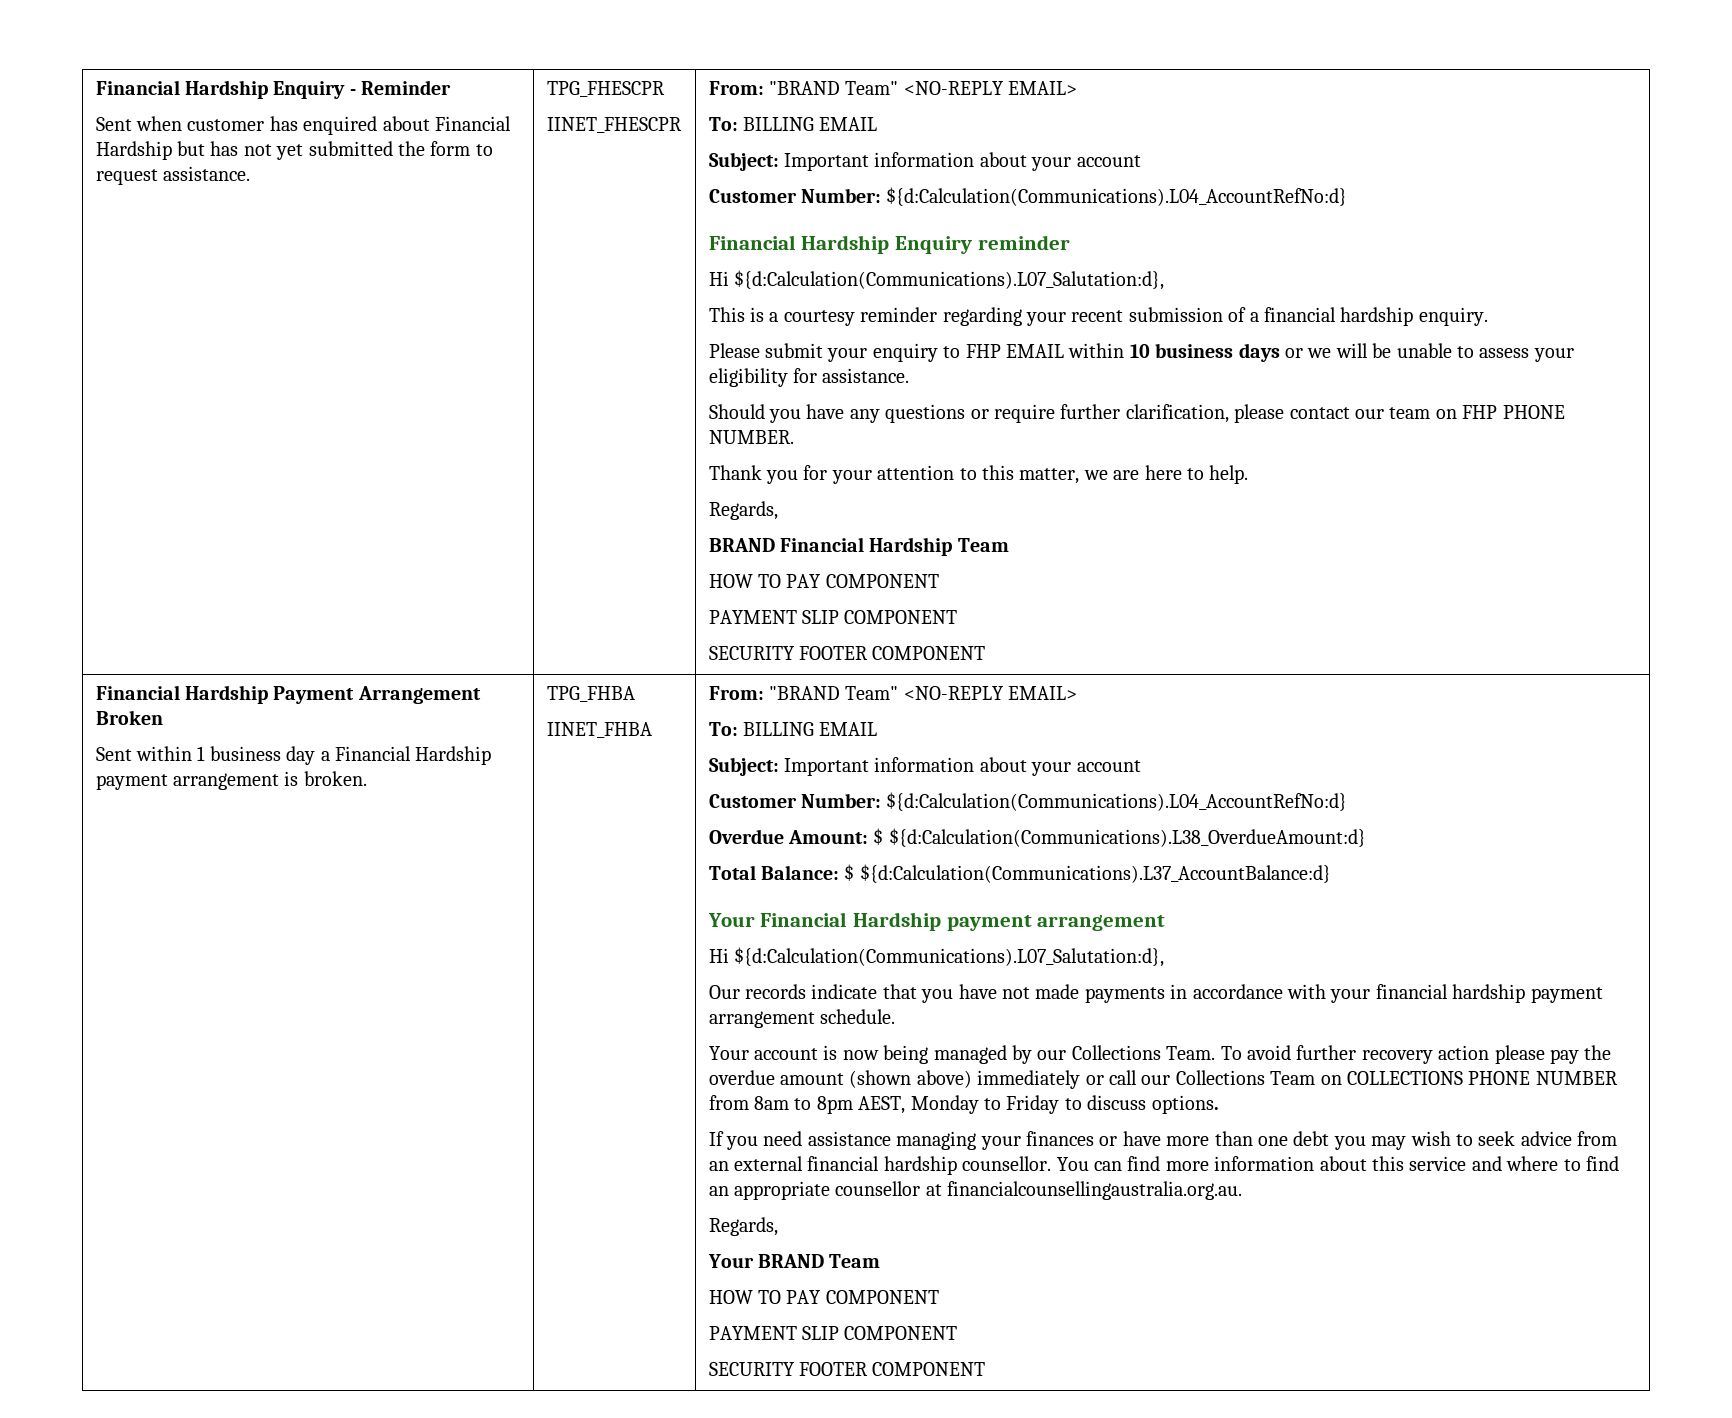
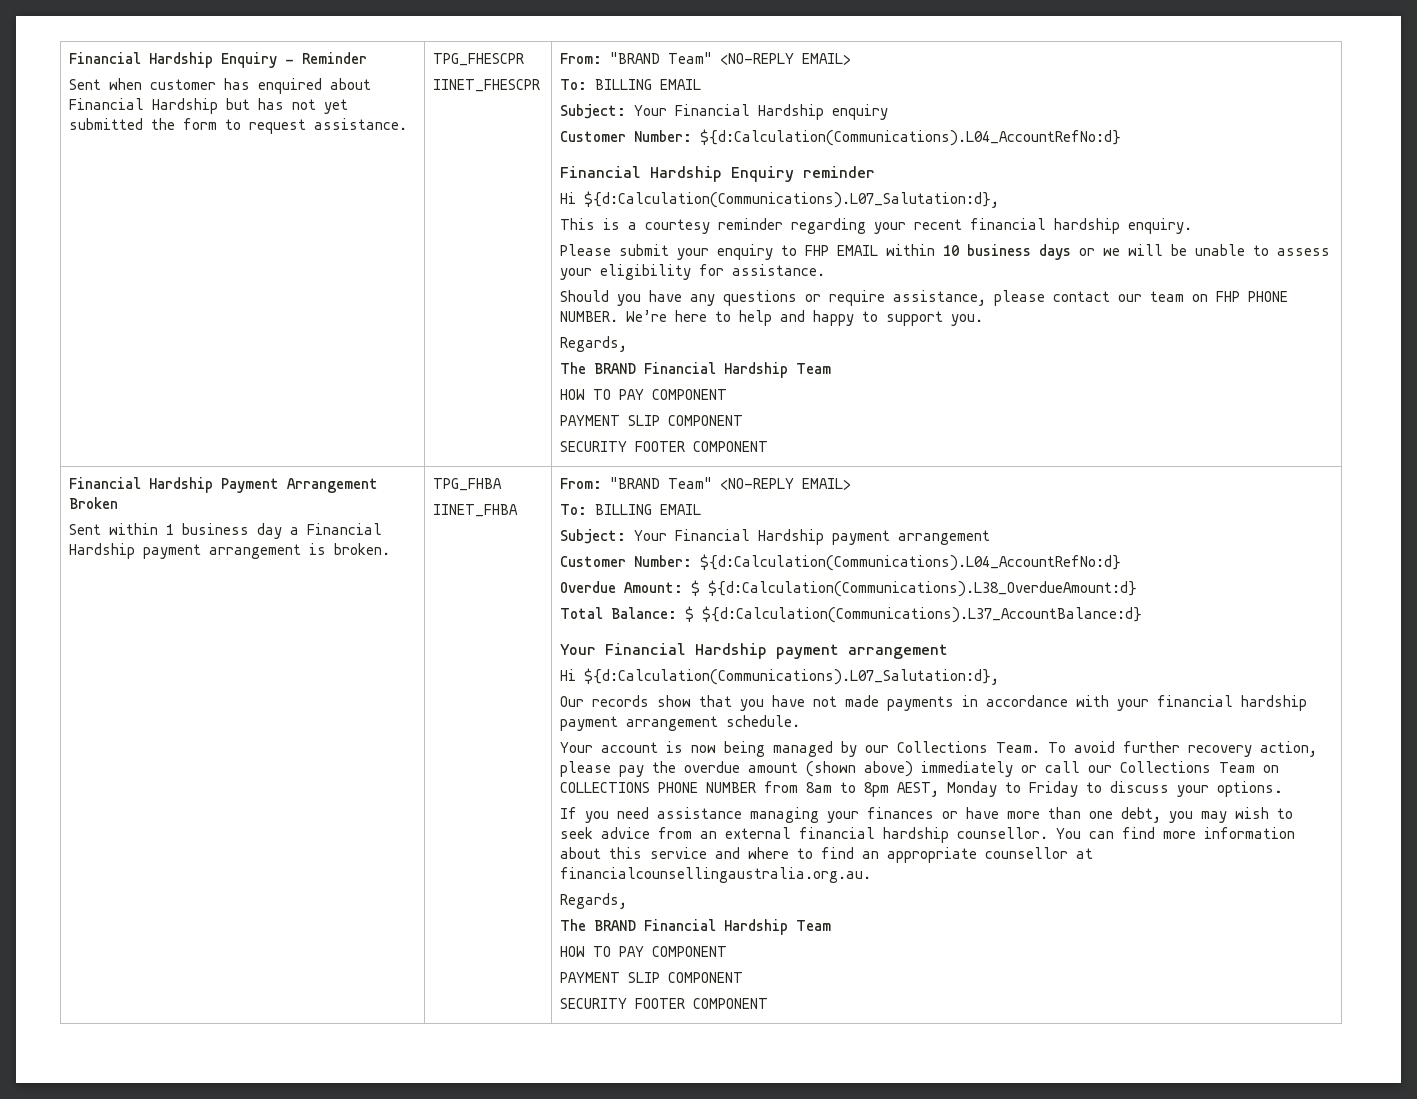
[783,152,1141,171] Important information about your account -> [634,104,889,120] Your Financial Hardship enquiry
[1128,307,1259,322] submission of a -> (963, 224) none
[1060,404,1229,423] further clarification, -> [893,290,987,306] assistance,
[708,465,1249,484] [708,501,778,520] // Thank you for your attention to this matter, we are here to help. // Regards, // -> [626,310,984,326] [560,336,628,352] [560,362,587,374] We’re here to help and happy to support you. // Regards, // The
[783,757,1141,776] Important information about your account -> [634,529,991,545] Your Financial Hardship payment arrangement
[811,984,878,999] indicate -> [657,695,692,707] show
[1438,1045,1490,1060] action -> [1260,741,1318,757] action,
(1147, 1102) none -> [1177,785,1210,797] your
[1293,1131,1330,1146] debt -> [1121,807,1162,823] debt,
[707,1254,824,1268] Your BRAND -> [560,919,789,935] The BRAND Financial Hardship

